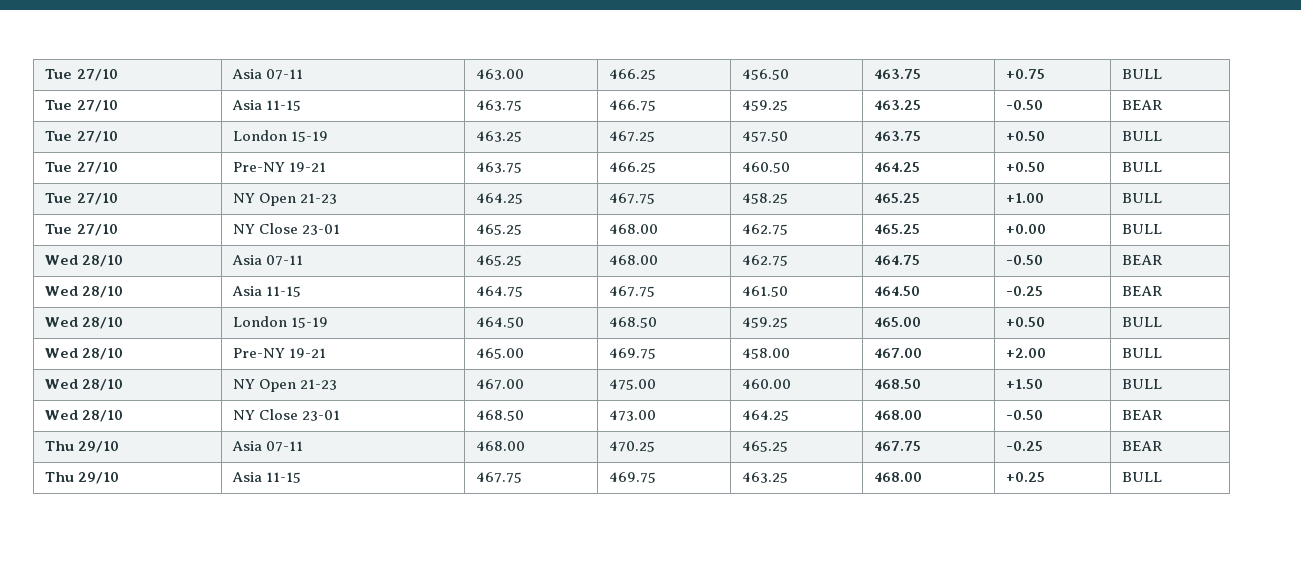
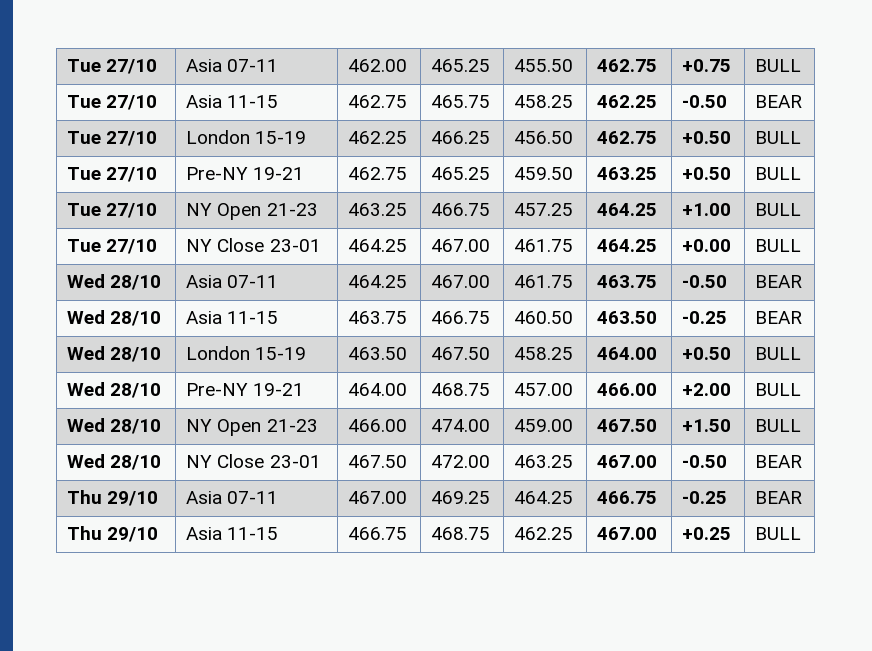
[475,69,524,80] [608,69,656,80] [741,69,789,80] [873,69,921,79] 463.00 | 466.25 | 456.50 | 463.75 -> [348,59,408,72] [431,59,491,72] [514,59,574,72] [597,59,658,72] 462.00 | 465.25 | 455.50 | 462.75
[475,100,522,111] [608,100,656,111] [741,100,788,111] [873,100,921,110] 463.75 | 466.75 | 459.25 | 463.25 -> [348,95,408,108] [431,95,491,108] [514,95,574,108] [597,95,658,108] 462.75 | 465.75 | 458.25 | 462.25
[475,131,522,142] [608,131,655,142] [741,131,788,142] [873,131,921,141] 463.25 | 467.25 | 457.50 | 463.75 -> [348,131,408,144] [431,131,491,144] [514,131,574,144] [597,131,658,144] 462.25 | 466.25 | 456.50 | 462.75
[475,162,522,173] [608,162,656,173] [741,162,790,173] [873,162,920,172] 463.75 | 466.25 | 460.50 | 464.25 -> [348,167,408,180] [431,167,491,180] [514,167,574,180] [597,167,658,180] 462.75 | 465.25 | 459.50 | 463.25
[475,193,523,204] [608,193,655,204] [741,193,788,204] [873,193,920,203] 464.25 | 467.75 | 458.25 | 465.25 -> [348,203,408,216] [431,203,491,216] [514,203,574,216] [597,203,658,216] 463.25 | 466.75 | 457.25 | 464.25
[475,224,522,235] [608,224,658,234] [741,224,788,235] [873,224,920,234] 465.25 | 468.00 | 462.75 | 465.25 -> [348,239,408,252] [431,239,491,252] [514,239,574,252] [597,239,658,252] 464.25 | 467.00 | 461.75 | 464.25
[475,255,522,266] [608,255,658,265] [741,255,788,266] [873,255,920,265] 465.25 | 468.00 | 462.75 | 464.75 -> [348,275,408,288] [431,275,491,288] [514,275,574,288] [597,275,658,288] 464.25 | 467.00 | 461.75 | 463.75
[475,286,523,297] [608,286,655,297] [741,286,788,297] [873,286,920,296] 464.75 | 467.75 | 461.50 | 464.50 -> [348,311,408,324] [431,311,491,324] [514,311,574,324] [597,311,658,324] 463.75 | 466.75 | 460.50 | 463.50
[475,317,524,328] [608,317,657,328] [741,317,788,328] [873,317,921,327] 464.50 | 468.50 | 459.25 | 465.00 -> [348,347,408,360] [431,347,491,360] [514,347,574,360] [597,347,658,360] 463.50 | 467.50 | 458.25 | 464.00
[475,348,524,359] [608,348,656,359] [741,348,790,359] [873,348,922,358] 465.00 | 469.75 | 458.00 | 467.00 -> [348,383,408,396] [431,383,491,396] [514,383,574,396] [597,383,658,396] 464.00 | 468.75 | 457.00 | 466.00
[475,379,524,390] [608,379,656,390] [741,379,791,389] [873,379,921,389] 467.00 | 475.00 | 460.00 | 468.50 -> [348,419,408,432] [431,419,491,432] [514,419,574,432] [597,419,658,432] 466.00 | 474.00 | 459.00 | 467.50
[475,410,524,421] [608,410,656,421] [741,410,789,421] [873,410,922,420] 468.50 | 473.00 | 464.25 | 468.00 -> [348,455,408,468] [431,455,491,468] [514,455,574,468] [597,455,658,468] 467.50 | 472.00 | 463.25 | 467.00
[475,441,525,451] [608,441,655,452] [741,441,788,452] [873,441,921,451] 468.00 | 470.25 | 465.25 | 467.75 -> [348,491,408,504] [431,491,491,504] [514,491,574,504] [597,491,658,504] 467.00 | 469.25 | 464.25 | 466.75
[475,472,522,483] [608,472,656,483] [741,472,788,483] [873,472,922,482] 467.75 | 469.75 | 463.25 | 468.00 -> [348,527,408,540] [431,527,491,540] [514,527,574,540] [597,527,658,540] 466.75 | 468.75 | 462.25 | 467.00

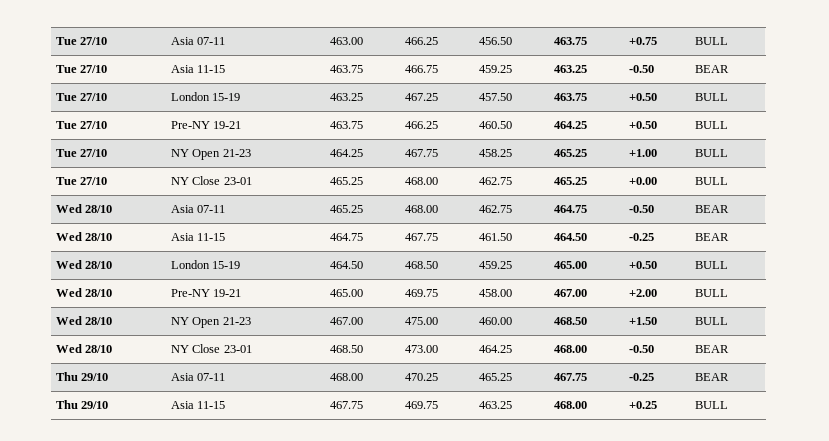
[348,59,408,72] [431,59,491,72] [514,59,574,72] [597,59,658,72] 462.00 | 465.25 | 455.50 | 462.75 -> [330,37,364,45] [405,37,439,45] [479,37,513,45] [554,37,588,45] 463.00 | 466.25 | 456.50 | 463.75
[348,95,408,108] [431,95,491,108] [514,95,574,108] [597,95,658,108] 462.75 | 465.75 | 458.25 | 462.25 -> [330,65,364,73] [405,65,439,73] [479,65,513,73] [554,65,588,73] 463.75 | 466.75 | 459.25 | 463.25
[348,131,408,144] [431,131,491,144] [514,131,574,144] [597,131,658,144] 462.25 | 466.25 | 456.50 | 462.75 -> [330,93,364,101] [405,93,439,101] [479,93,513,101] [554,93,588,101] 463.25 | 467.25 | 457.50 | 463.75
[348,167,408,180] [431,167,491,180] [514,167,574,180] [597,167,658,180] 462.75 | 465.25 | 459.50 | 463.25 -> [330,121,364,129] [405,121,439,129] [479,121,513,129] [554,121,588,129] 463.75 | 466.25 | 460.50 | 464.25
[348,203,408,216] [431,203,491,216] [514,203,574,216] [597,203,658,216] 463.25 | 466.75 | 457.25 | 464.25 -> [330,149,364,157] [405,149,439,157] [479,149,513,157] [554,149,588,157] 464.25 | 467.75 | 458.25 | 465.25
[348,239,408,252] [431,239,491,252] [514,239,574,252] [597,239,658,252] 464.25 | 467.00 | 461.75 | 464.25 -> [330,177,364,185] [405,177,439,185] [479,177,513,185] [554,177,588,185] 465.25 | 468.00 | 462.75 | 465.25
[348,275,408,288] [431,275,491,288] [514,275,574,288] [597,275,658,288] 464.25 | 467.00 | 461.75 | 463.75 -> [330,205,364,213] [405,205,439,213] [479,205,513,213] [554,205,588,213] 465.25 | 468.00 | 462.75 | 464.75
[348,311,408,324] [431,311,491,324] [514,311,574,324] [597,311,658,324] 463.75 | 466.75 | 460.50 | 463.50 -> [330,233,364,241] [405,233,439,241] [479,233,513,241] [554,233,588,241] 464.75 | 467.75 | 461.50 | 464.50
[348,347,408,360] [431,347,491,360] [514,347,574,360] [597,347,658,360] 463.50 | 467.50 | 458.25 | 464.00 -> [330,261,364,269] [405,261,439,269] [479,261,513,269] [554,261,588,269] 464.50 | 468.50 | 459.25 | 465.00
[348,383,408,396] [431,383,491,396] [514,383,574,396] [597,383,658,396] 464.00 | 468.75 | 457.00 | 466.00 -> [330,289,364,297] [405,289,439,297] [479,289,513,297] [554,289,588,297] 465.00 | 469.75 | 458.00 | 467.00
[348,419,408,432] [431,419,491,432] [514,419,574,432] [597,419,658,432] 466.00 | 474.00 | 459.00 | 467.50 -> [330,317,364,325] [405,317,439,325] [479,317,513,325] [554,317,588,325] 467.00 | 475.00 | 460.00 | 468.50
[348,455,408,468] [431,455,491,468] [514,455,574,468] [597,455,658,468] 467.50 | 472.00 | 463.25 | 467.00 -> [330,345,364,353] [405,345,439,353] [479,345,513,353] [554,345,588,353] 468.50 | 473.00 | 464.25 | 468.00
[348,491,408,504] [431,491,491,504] [514,491,574,504] [597,491,658,504] 467.00 | 469.25 | 464.25 | 466.75 -> [330,373,364,381] [405,373,439,381] [479,373,513,381] [554,373,588,381] 468.00 | 470.25 | 465.25 | 467.75
[348,527,408,540] [431,527,491,540] [514,527,574,540] [597,527,658,540] 466.75 | 468.75 | 462.25 | 467.00 -> [330,401,364,409] [405,401,439,409] [479,401,513,409] [554,401,588,409] 467.75 | 469.75 | 463.25 | 468.00

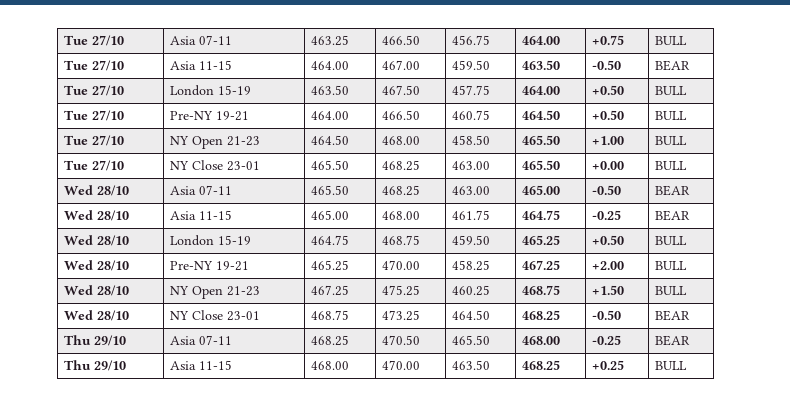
[330,37,364,45] [405,37,439,45] [479,37,513,45] [554,37,588,45] 463.00 | 466.25 | 456.50 | 463.75 -> [311,35,350,46] [382,35,421,45] [452,35,491,45] [522,36,561,45] 463.25 | 466.50 | 456.75 | 464.00
[330,65,364,73] [405,65,439,73] [479,65,513,73] [554,65,588,73] 463.75 | 466.75 | 459.25 | 463.25 -> [311,61,350,70] [382,60,421,70] [452,60,491,70] [522,60,561,70] 464.00 | 467.00 | 459.50 | 463.50
[330,93,364,101] [405,93,439,101] [479,93,513,101] [554,93,588,101] 463.25 | 467.25 | 457.50 | 463.75 -> [311,85,350,95] [382,85,421,95] [452,85,491,95] [522,86,561,95] 463.50 | 467.50 | 457.75 | 464.00
[330,121,364,129] [405,121,439,129] [479,121,513,129] [554,121,588,129] 463.75 | 466.25 | 460.50 | 464.25 -> [311,111,350,120] [382,110,421,120] [452,110,491,120] [522,110,561,120] 464.00 | 466.50 | 460.75 | 464.50
[330,149,364,157] [405,149,439,157] [479,149,513,157] [554,149,588,157] 464.25 | 467.75 | 458.25 | 465.25 -> [311,135,350,145] [382,136,421,145] [452,135,491,145] [522,135,561,145] 464.50 | 468.00 | 458.50 | 465.50
[330,177,364,185] [405,177,439,185] [479,177,513,185] [554,177,588,185] 465.25 | 468.00 | 462.75 | 465.25 -> [311,160,350,170] [382,160,421,171] [452,161,491,170] [522,160,561,170] 465.50 | 468.25 | 463.00 | 465.50
[330,205,364,213] [405,205,439,213] [479,205,513,213] [554,205,588,213] 465.25 | 468.00 | 462.75 | 464.75 -> [311,185,350,195] [382,185,421,196] [452,186,491,195] [522,185,561,195] 465.50 | 468.25 | 463.00 | 465.00
[330,233,364,241] [405,233,439,241] [479,233,513,241] [554,233,588,241] 464.75 | 467.75 | 461.50 | 464.50 -> [311,210,350,220] [382,211,421,220] [452,210,491,220] [522,210,561,220] 465.00 | 468.00 | 461.75 | 464.75
[330,261,364,269] [405,261,439,269] [479,261,513,269] [554,261,588,269] 464.50 | 468.50 | 459.25 | 465.00 -> [311,235,350,245] [382,235,421,245] [452,235,491,245] [522,235,561,245] 464.75 | 468.75 | 459.50 | 465.25
[330,289,364,297] [405,289,439,297] [479,289,513,297] [554,289,588,297] 465.00 | 469.75 | 458.00 | 467.00 -> [311,260,350,271] [382,260,421,270] [452,260,491,271] [522,260,561,270] 465.25 | 470.00 | 458.25 | 467.25
[330,317,364,325] [405,317,439,325] [479,317,513,325] [554,317,588,325] 467.00 | 475.00 | 460.00 | 468.50 -> [311,285,350,296] [382,285,421,296] [452,285,491,296] [522,285,561,295] 467.25 | 475.25 | 460.25 | 468.75
[330,345,364,353] [405,345,439,353] [479,345,513,353] [554,345,588,353] 468.50 | 473.00 | 464.25 | 468.00 -> [311,310,350,320] [382,310,421,321] [452,310,491,320] [522,310,561,320] 468.75 | 473.25 | 464.50 | 468.25
[330,373,364,381] [405,373,439,381] [479,373,513,381] [554,373,588,381] 468.00 | 470.25 | 465.25 | 467.75 -> [311,335,350,346] [382,335,421,345] [452,335,491,345] [522,336,561,345] 468.25 | 470.50 | 465.50 | 468.00
[330,401,364,409] [405,401,439,409] [479,401,513,409] [554,401,588,409] 467.75 | 469.75 | 463.25 | 468.00 -> [311,361,350,370] [382,360,421,370] [452,360,491,370] [522,360,561,370] 468.00 | 470.00 | 463.50 | 468.25

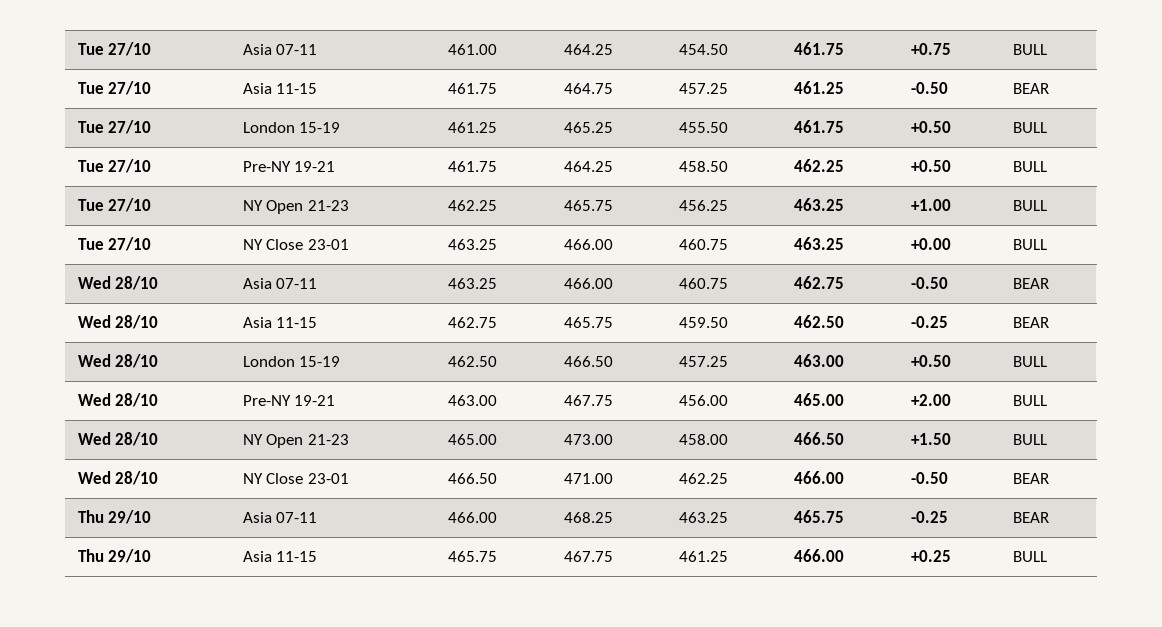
[311,35,350,46] [382,35,421,45] [452,35,491,45] [522,36,561,45] 463.25 | 466.50 | 456.75 | 464.00 -> [447,44,497,55] [563,44,613,55] [678,44,728,55] [793,42,844,55] 461.00 | 464.25 | 454.50 | 461.75
[311,61,350,70] [382,60,421,70] [452,60,491,70] [522,60,561,70] 464.00 | 467.00 | 459.50 | 463.50 -> [447,83,497,94] [563,83,613,94] [678,83,728,94] [793,81,844,94] 461.75 | 464.75 | 457.25 | 461.25
[311,85,350,95] [382,85,421,95] [452,85,491,95] [522,86,561,95] 463.50 | 467.50 | 457.75 | 464.00 -> [447,122,497,133] [563,122,613,133] [678,122,728,133] [793,120,844,133] 461.25 | 465.25 | 455.50 | 461.75
[311,111,350,120] [382,110,421,120] [452,110,491,120] [522,110,561,120] 464.00 | 466.50 | 460.75 | 464.50 -> [447,161,497,172] [563,161,613,172] [678,161,728,172] [793,159,844,172] 461.75 | 464.25 | 458.50 | 462.25
[311,135,350,145] [382,136,421,145] [452,135,491,145] [522,135,561,145] 464.50 | 468.00 | 458.50 | 465.50 -> [447,200,497,211] [563,200,613,211] [678,200,728,211] [793,198,844,211] 462.25 | 465.75 | 456.25 | 463.25
[311,160,350,170] [382,160,421,171] [452,161,491,170] [522,160,561,170] 465.50 | 468.25 | 463.00 | 465.50 -> [447,239,497,250] [563,239,613,250] [678,239,728,250] [793,237,844,250] 463.25 | 466.00 | 460.75 | 463.25
[311,185,350,195] [382,185,421,196] [452,186,491,195] [522,185,561,195] 465.50 | 468.25 | 463.00 | 465.00 -> [447,278,497,289] [563,278,613,289] [678,278,728,289] [793,276,844,289] 463.25 | 466.00 | 460.75 | 462.75
[311,210,350,220] [382,211,421,220] [452,210,491,220] [522,210,561,220] 465.00 | 468.00 | 461.75 | 464.75 -> [447,317,497,328] [563,317,613,328] [678,317,728,328] [793,315,844,328] 462.75 | 465.75 | 459.50 | 462.50
[311,235,350,245] [382,235,421,245] [452,235,491,245] [522,235,561,245] 464.75 | 468.75 | 459.50 | 465.25 -> [447,356,497,367] [563,356,613,367] [678,356,728,367] [793,354,844,367] 462.50 | 466.50 | 457.25 | 463.00
[311,260,350,271] [382,260,421,270] [452,260,491,271] [522,260,561,270] 465.25 | 470.00 | 458.25 | 467.25 -> [447,395,497,406] [563,395,613,406] [678,395,728,406] [793,393,844,406] 463.00 | 467.75 | 456.00 | 465.00
[311,285,350,296] [382,285,421,296] [452,285,491,296] [522,285,561,295] 467.25 | 475.25 | 460.25 | 468.75 -> [447,434,497,445] [563,434,613,445] [678,434,728,445] [793,432,844,445] 465.00 | 473.00 | 458.00 | 466.50
[311,310,350,320] [382,310,421,321] [452,310,491,320] [522,310,561,320] 468.75 | 473.25 | 464.50 | 468.25 -> [447,473,497,484] [563,473,613,484] [678,473,728,484] [793,471,844,484] 466.50 | 471.00 | 462.25 | 466.00
[311,335,350,346] [382,335,421,345] [452,335,491,345] [522,336,561,345] | 468.25 | 470.50 | 465.50 | 468.00 -> [447,512,497,523] [563,512,613,523] [678,512,728,523] [793,510,844,523] | 466.00 | 468.25 | 463.25 | 465.75
[311,361,350,370] [382,360,421,370] [452,360,491,370] [522,360,561,370] 468.00 | 470.00 | 463.50 | 468.25 -> [447,551,497,562] [563,551,613,562] [678,551,728,562] [793,549,844,562] 465.75 | 467.75 | 461.25 | 466.00

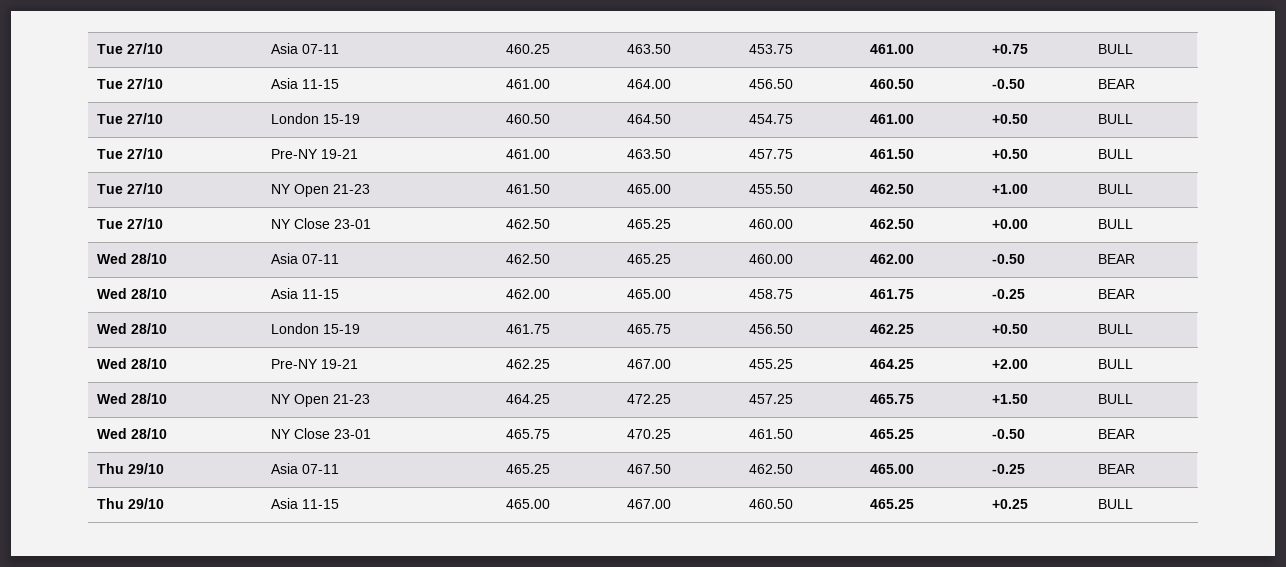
[447,44,497,55] [563,44,613,55] [678,44,728,55] [793,42,844,55] 461.00 | 464.25 | 454.50 | 461.75 -> [505,44,550,54] [626,44,671,54] [748,44,793,54] [869,44,914,54] 460.25 | 463.50 | 453.75 | 461.00
[447,83,497,94] [563,83,613,94] [678,83,728,94] [793,81,844,94] 461.75 | 464.75 | 457.25 | 461.25 -> [505,79,550,89] [626,79,671,89] [748,79,793,89] [869,79,914,89] 461.00 | 464.00 | 456.50 | 460.50
[447,122,497,133] [563,122,613,133] [678,122,728,133] [793,120,844,133] 461.25 | 465.25 | 455.50 | 461.75 -> [505,114,550,124] [626,114,671,124] [748,114,793,124] [869,114,914,124] 460.50 | 464.50 | 454.75 | 461.00
[447,161,497,172] [563,161,613,172] [678,161,728,172] [793,159,844,172] 461.75 | 464.25 | 458.50 | 462.25 -> [505,149,550,159] [626,149,671,159] [748,149,793,159] [869,149,914,159] 461.00 | 463.50 | 457.75 | 461.50
[447,200,497,211] [563,200,613,211] [678,200,728,211] [793,198,844,211] 462.25 | 465.75 | 456.25 | 463.25 -> [505,184,550,194] [626,184,671,194] [748,184,793,194] [869,184,914,194] 461.50 | 465.00 | 455.50 | 462.50
[447,239,497,250] [563,239,613,250] [678,239,728,250] [793,237,844,250] 463.25 | 466.00 | 460.75 | 463.25 -> [505,219,550,229] [626,219,671,229] [748,219,793,229] [869,219,914,229] 462.50 | 465.25 | 460.00 | 462.50
[447,278,497,289] [563,278,613,289] [678,278,728,289] [793,276,844,289] 463.25 | 466.00 | 460.75 | 462.75 -> [505,254,550,264] [626,254,671,264] [748,254,793,264] [869,254,914,264] 462.50 | 465.25 | 460.00 | 462.00
[447,317,497,328] [563,317,613,328] [678,317,728,328] [793,315,844,328] 462.75 | 465.75 | 459.50 | 462.50 -> [505,289,550,299] [626,289,671,299] [748,289,793,299] [869,289,914,299] 462.00 | 465.00 | 458.75 | 461.75
[447,356,497,367] [563,356,613,367] [678,356,728,367] [793,354,844,367] 462.50 | 466.50 | 457.25 | 463.00 -> [505,324,550,334] [626,324,671,334] [748,324,793,334] [869,324,914,334] 461.75 | 465.75 | 456.50 | 462.25
[447,395,497,406] [563,395,613,406] [678,395,728,406] [793,393,844,406] 463.00 | 467.75 | 456.00 | 465.00 -> [505,359,550,369] [626,359,671,369] [748,359,793,369] [869,359,914,369] 462.25 | 467.00 | 455.25 | 464.25
[447,434,497,445] [563,434,613,445] [678,434,728,445] [793,432,844,445] 465.00 | 473.00 | 458.00 | 466.50 -> [505,394,550,404] [626,394,671,404] [748,394,793,404] [869,394,914,404] 464.25 | 472.25 | 457.25 | 465.75
[447,473,497,484] [563,473,613,484] [678,473,728,484] [793,471,844,484] 466.50 | 471.00 | 462.25 | 466.00 -> [505,429,550,439] [626,429,671,439] [748,429,793,439] [869,429,914,439] 465.75 | 470.25 | 461.50 | 465.25
[447,512,497,523] [563,512,613,523] [678,512,728,523] [793,510,844,523] 466.00 | 468.25 | 463.25 | 465.75 -> [505,464,550,474] [626,464,671,474] [748,464,793,474] [869,464,914,474] 465.25 | 467.50 | 462.50 | 465.00
[447,551,497,562] [563,551,613,562] [678,551,728,562] [793,549,844,562] 465.75 | 467.75 | 461.25 | 466.00 -> [505,499,550,509] [626,499,671,509] [748,499,793,509] [869,499,914,509] 465.00 | 467.00 | 460.50 | 465.25

